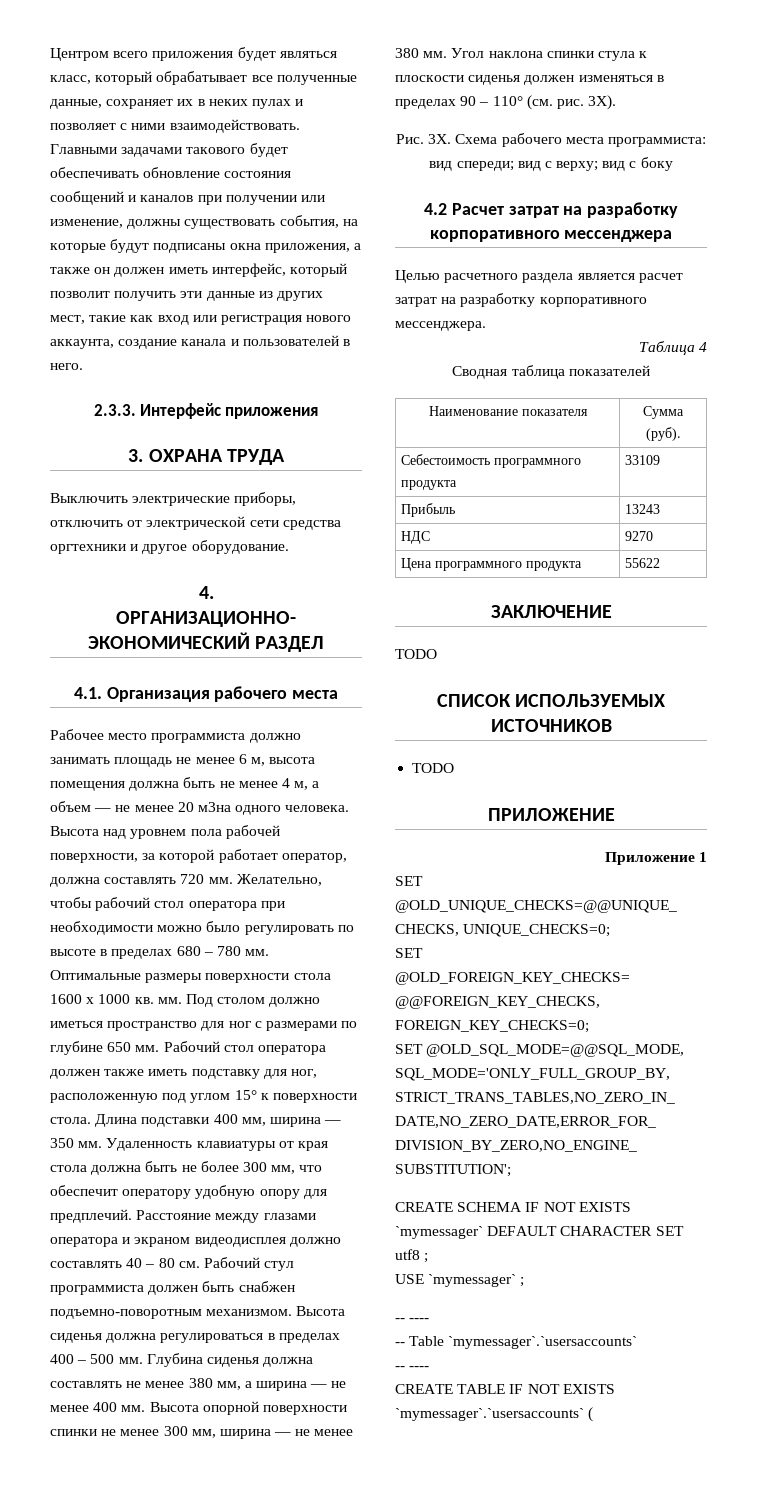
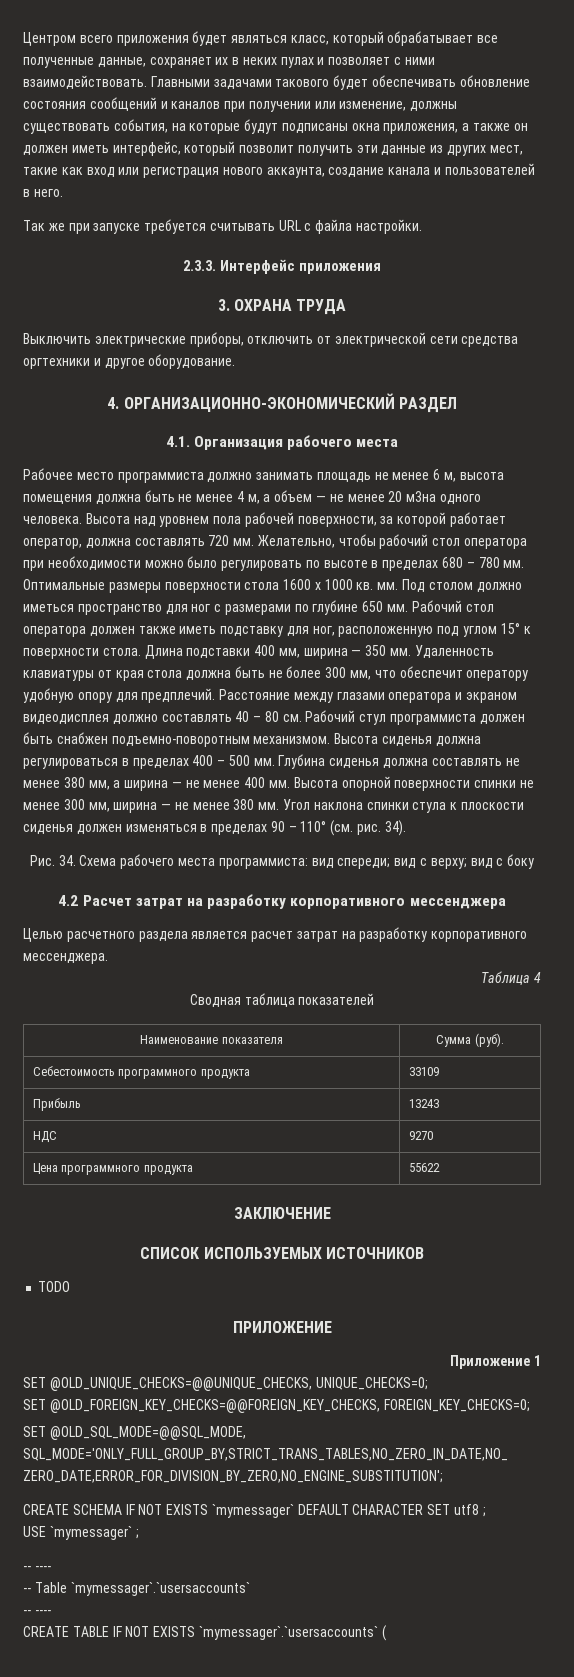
(83, 366) none -> [23,219,423,234] // Так же при запуске требуется считывать URL с файла настройки.
[588,95,617,110] 3Х). -> [384,820,406,836] 34).
[428,134,452,144] 3Х. -> [58,855,76,866] 34.
[395,649,437,659] // TODO -> (331, 1213) none

